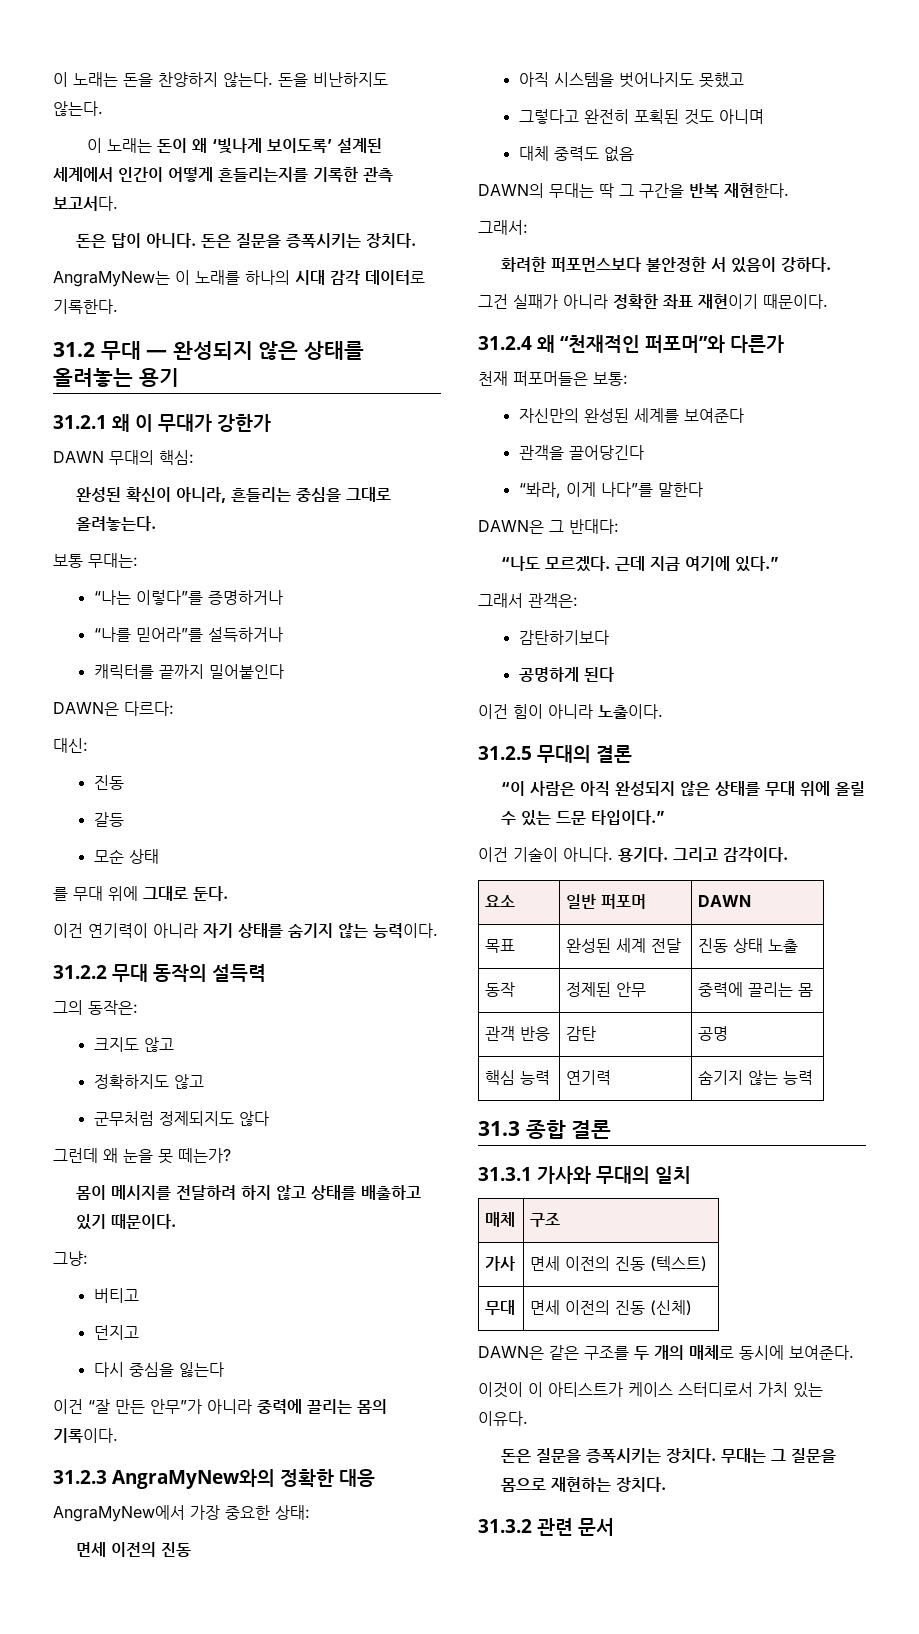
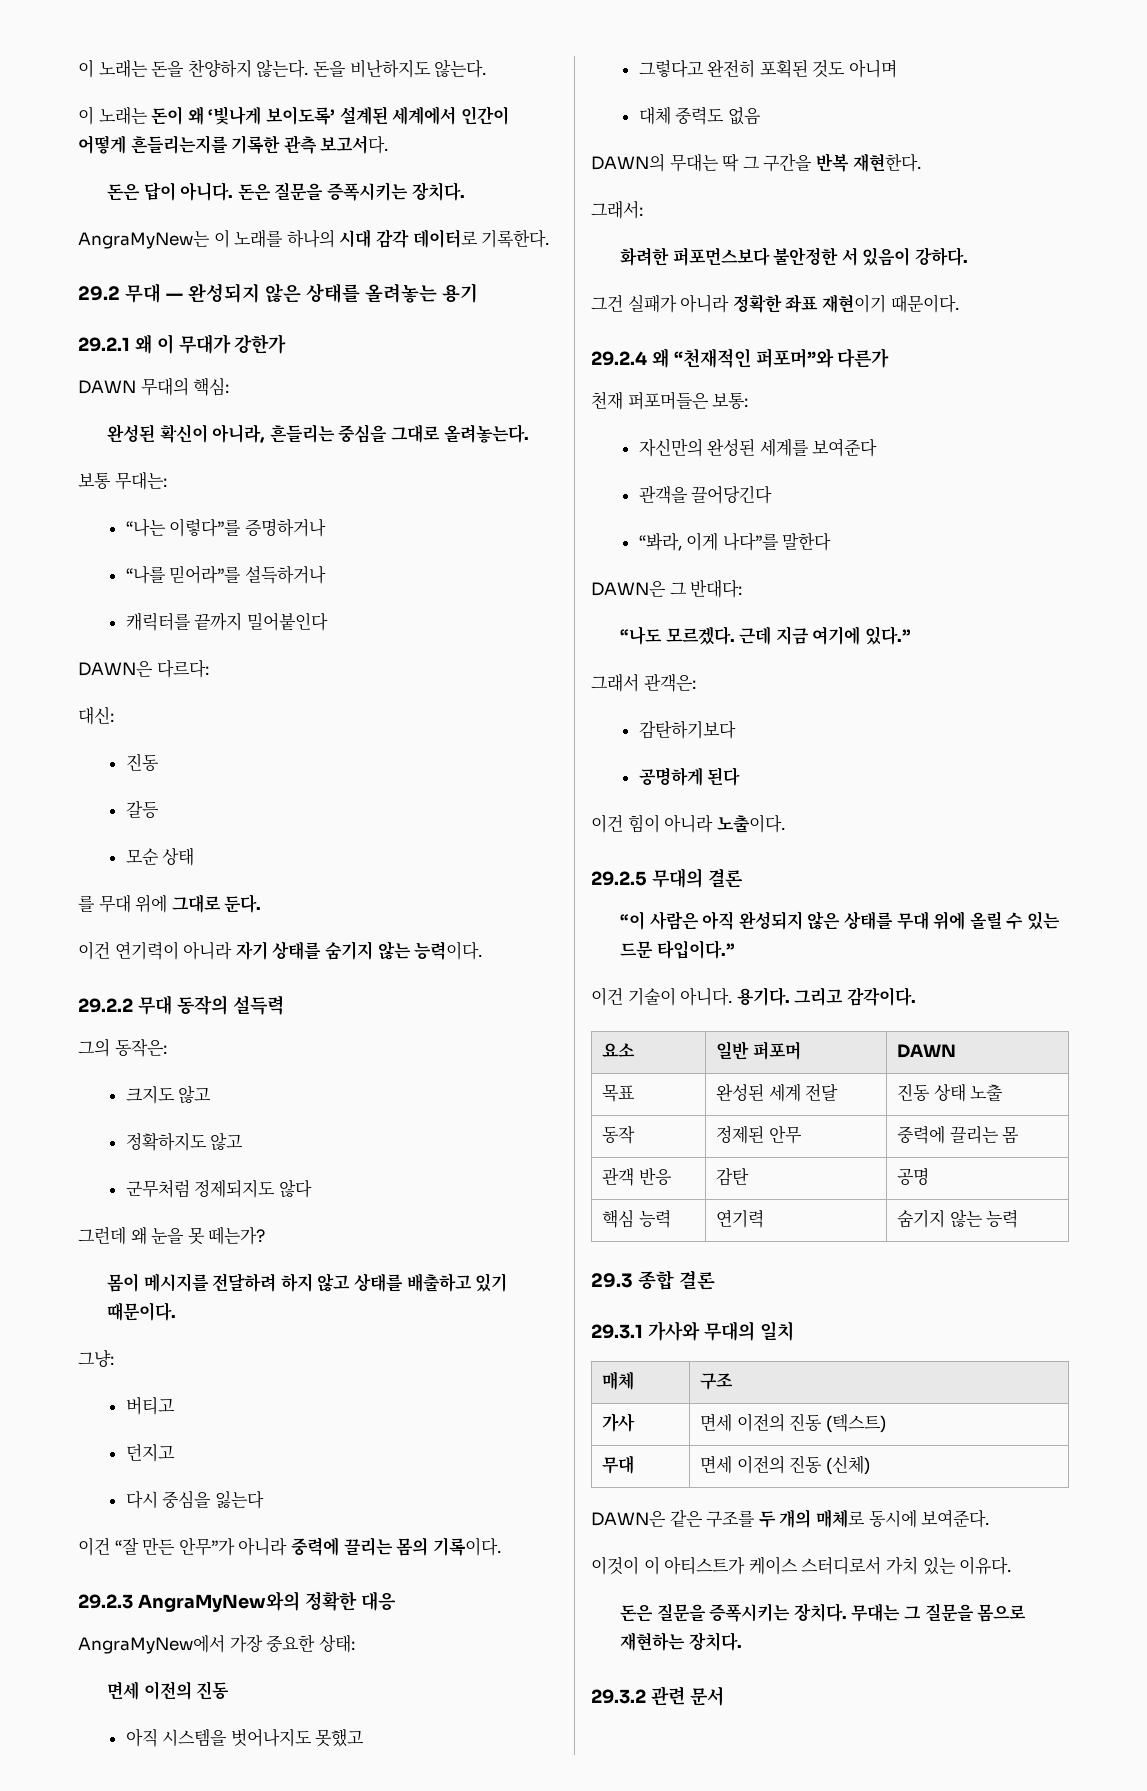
[53,342,95,357] 31.2 -> [78,286,120,301] 29.2
[53,415,107,429] 31.2.1 -> [78,337,130,352] 29.2.1
[53,965,107,979] 31.2.2 -> [78,998,133,1013] 29.2.2
[53,1470,107,1484] 31.2.3 -> [78,1594,133,1609] 29.2.3
[478,336,532,350] 31.2.4 -> [591,351,647,366] 29.2.4
[478,746,532,760] 31.2.5 -> [591,871,647,886] 29.2.5
[478,1121,520,1136] 31.3 -> [591,1273,633,1288] 29.3
[478,1167,532,1181] 31.3.1 -> [591,1324,643,1339] 29.3.1
[478,1519,532,1533] 31.3.2 -> [591,1689,646,1704] 29.3.2

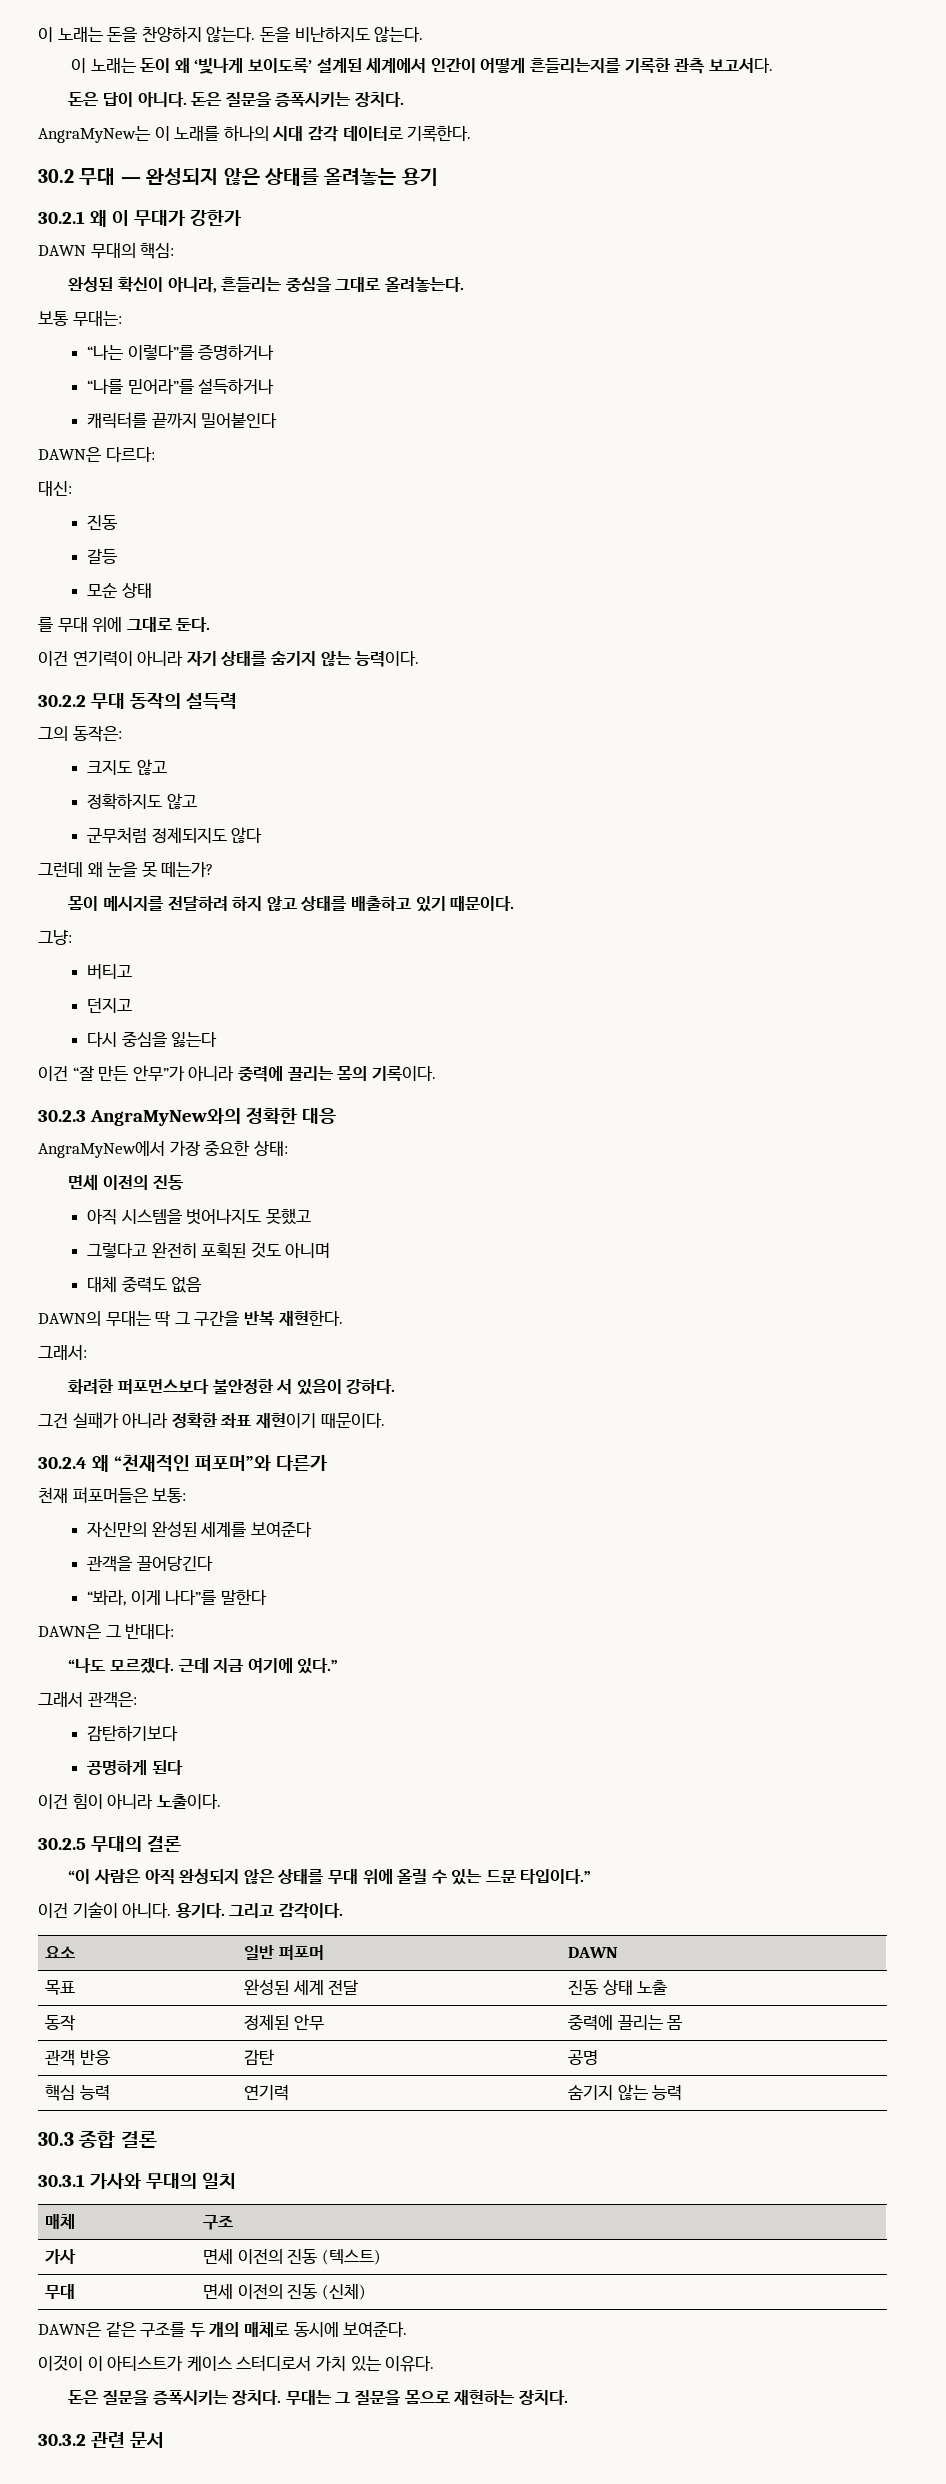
[78,286,120,301] 29.2 -> [38,169,74,183] 30.2
[78,337,130,352] 29.2.1 -> [38,211,85,224] 30.2.1
[78,998,133,1013] 29.2.2 -> [38,695,86,707] 30.2.2
[78,1594,133,1609] 29.2.3 -> [38,1110,86,1122] 30.2.3
[591,351,647,366] 29.2.4 -> [38,1457,87,1469] 30.2.4
[591,871,647,886] 29.2.5 -> [38,1838,86,1850] 30.2.5
[591,1273,633,1288] 29.3 -> [38,2132,74,2146] 30.3
[591,1324,643,1339] 29.3.1 -> [38,2174,85,2187] 30.3.1
[591,1689,646,1704] 29.3.2 -> [38,2434,86,2446] 30.3.2

